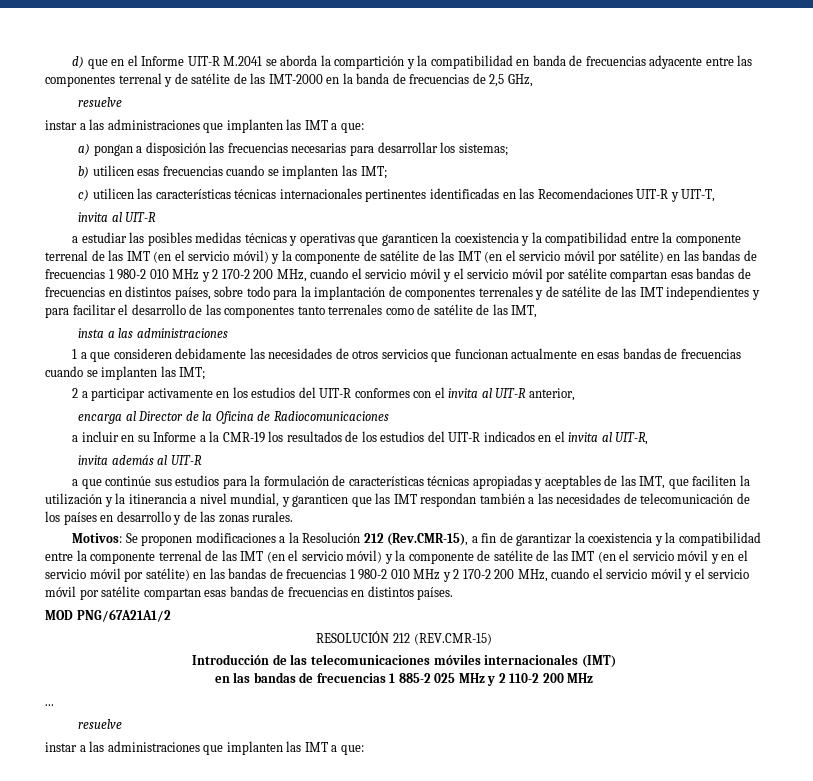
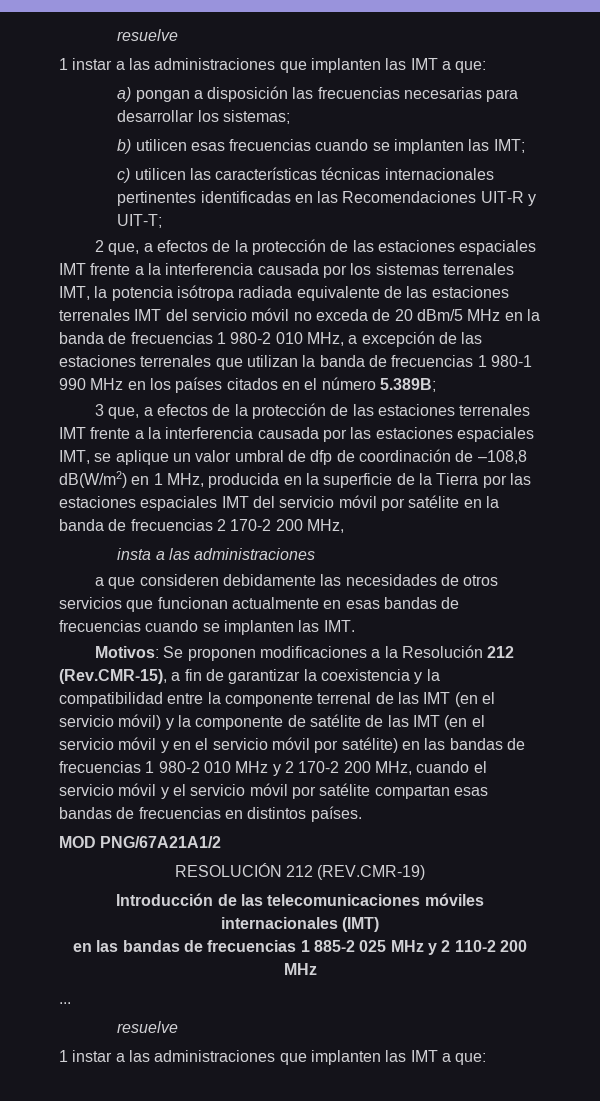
[72,55,753,69] [45,73,533,87] [78,97,123,107] d) que en el Informe UIT-R M.2041 se aborda la compartición y la compatibilidad en banda de frecuencias adyacente entre las componentes terrenal y de satélite de las IMT-2000 en la banda de frecuencias de 2,5 GHz, // resuelve // -> [117,29,179,41] [59,58,68,70] resuelve // 1
[681,189,716,202] [78,212,157,222] [72,232,741,246] [45,250,757,264] [45,268,751,282] [45,286,760,300] [45,304,538,318] UIT-T, // invita al UIT-R // a estudiar las posibles medidas técnicas y operativas que garanticen la coexistencia y la compatibilidad entre la componente terrenal de las IMT (en el servicio móvil) y la componente de satélite de las IMT (en el servicio móvil por satélite) en las bandas de frecuencias 1 980-2 010 MHz y 2 170-2 200 MHz, cuando el servicio móvil y el servicio móvil por satélite compartan esas bandas de frecuencias en distintos países, sobre todo para la implantación de componentes terrenales y de satélite de las IMT independientes y para facilitar el desarrollo de las componentes tanto terrenales como de satélite de las IMT, -> [117,214,163,228] [95,239,537,255] [59,263,514,278] [59,285,509,301] [59,308,540,321] [59,331,483,347] [59,355,532,370] [59,377,436,393] [95,403,531,419] [59,427,534,442] [59,449,527,465] [59,471,531,488] [59,495,499,511] [59,519,344,533] UIT-T; // 2 que, a efectos de la protección de las estaciones espaciales IMT frente a la interferencia causada por los sistemas terrenales IMT, la potencia isótropa radiada equivalente de las estaciones terrenales IMT del servicio móvil no exceda de 20 dBm/5 MHz en la banda de frecuencias 1 980-2 010 MHz, a excepción de las estaciones terrenales que utilizan la banda de frecuencias 1 980-1 990 MHz en los países citados en el número 5.389B; // 3 que, a efectos de la protección de las estaciones terrenales IMT frente a la interferencia causada por las estaciones espaciales IMT, se aplique un valor umbral de dfp de coordinación de –108,8 dB(W/m2) en 1 MHz, producida en la superficie de la Tierra por las estaciones espaciales IMT del servicio móvil por satélite en la banda de frecuencias 2 170-2 200 MHz,
[72,349,78,359] 1 -> (316, 554) none
[179,367,206,380] [72,387,575,401] [78,411,389,424] [72,431,649,445] [78,455,202,465] [72,475,750,489] [45,493,750,507] [45,511,294,525] IMT; // 2 a participar activamente en los estudios del UIT-R conformes con el invita al UIT-R anterior, // encarga al Director de la Oficina de Radiocomunicaciones // a incluir en su Informe a la CMR-19 los resultados de los estudios del UIT-R indicados en el invita al UIT-R, // invita además al UIT-R // a que continúe sus estudios para la formulación de características técnicas apropiadas y aceptables de las IMT, que faciliten la utilización y la itinerancia a nivel mundial, y garanticen que las IMT respondan también a las necesidades de telecomunicación de los países en desarrollo y de las zonas rurales. -> [323,620,355,632] IMT.
[413,633,492,645] (REV.CMR-15) -> [317,865,426,880] (REV.CMR-19)
(123, 724) none -> [59,1050,68,1062] 1

